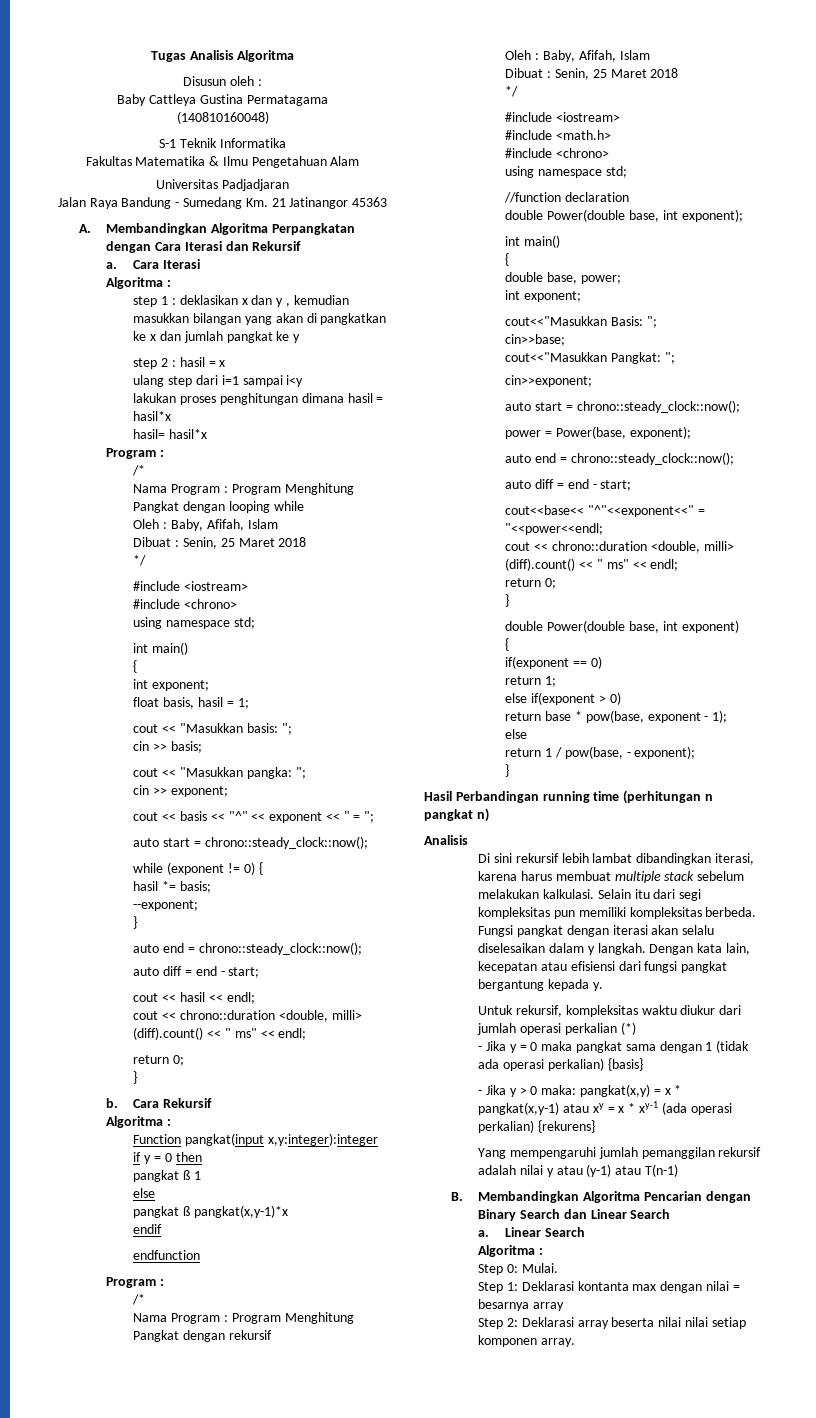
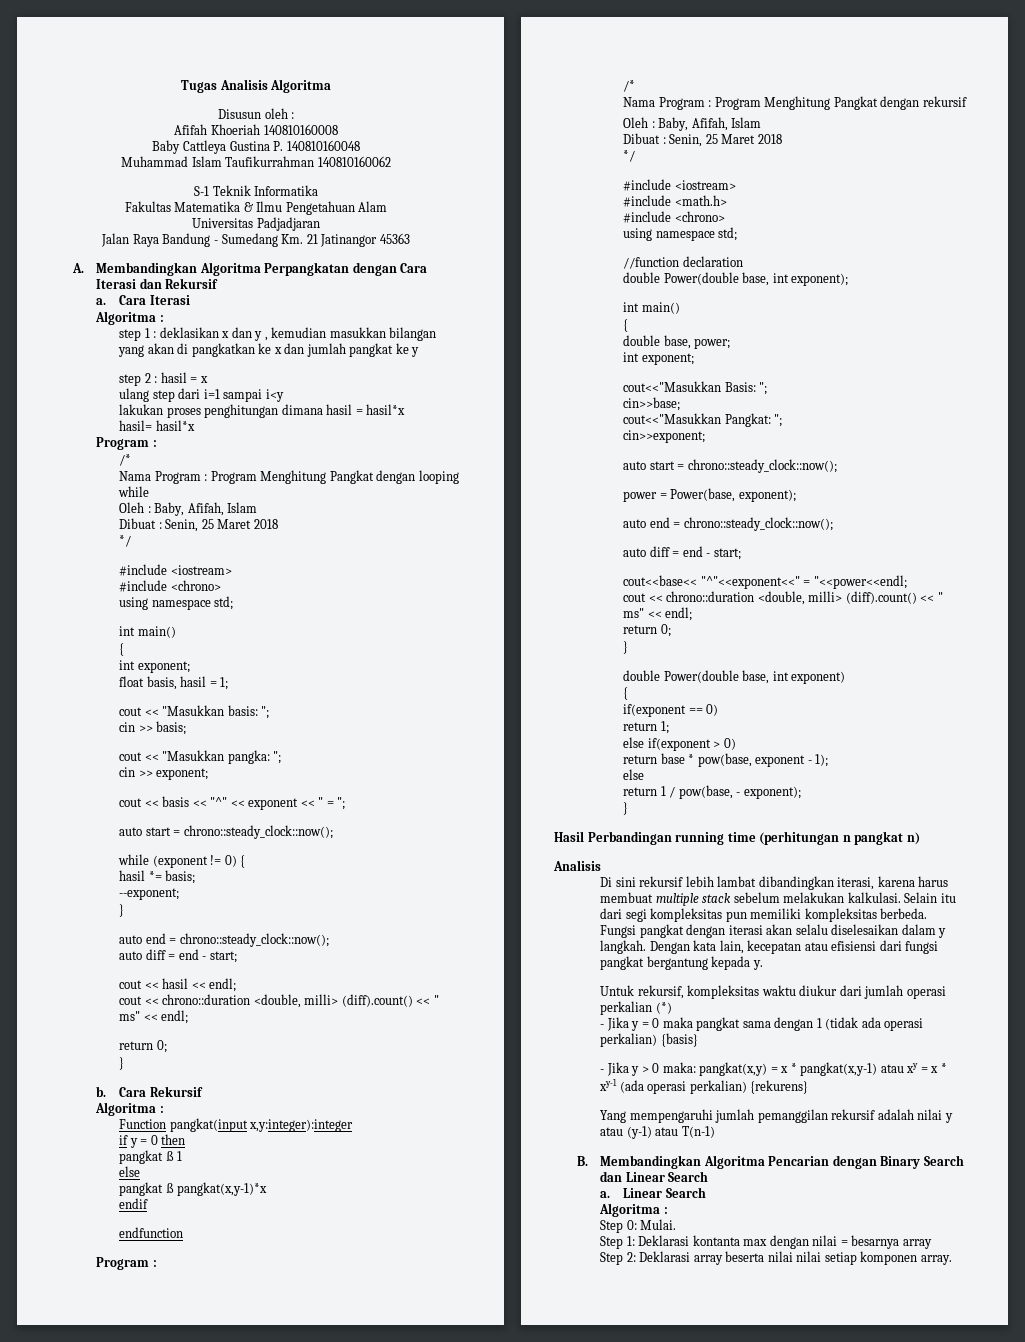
(262, 82) none -> [174,124,338,135] // Afifah Khoeriah 140810160008
[246,95,328,106] [176,111,269,124] Permatagama // (140810160048) -> [273,140,360,151] [121,156,391,167] P. 140810160048 // Muhammad Islam Taufikurrahman 140810160062

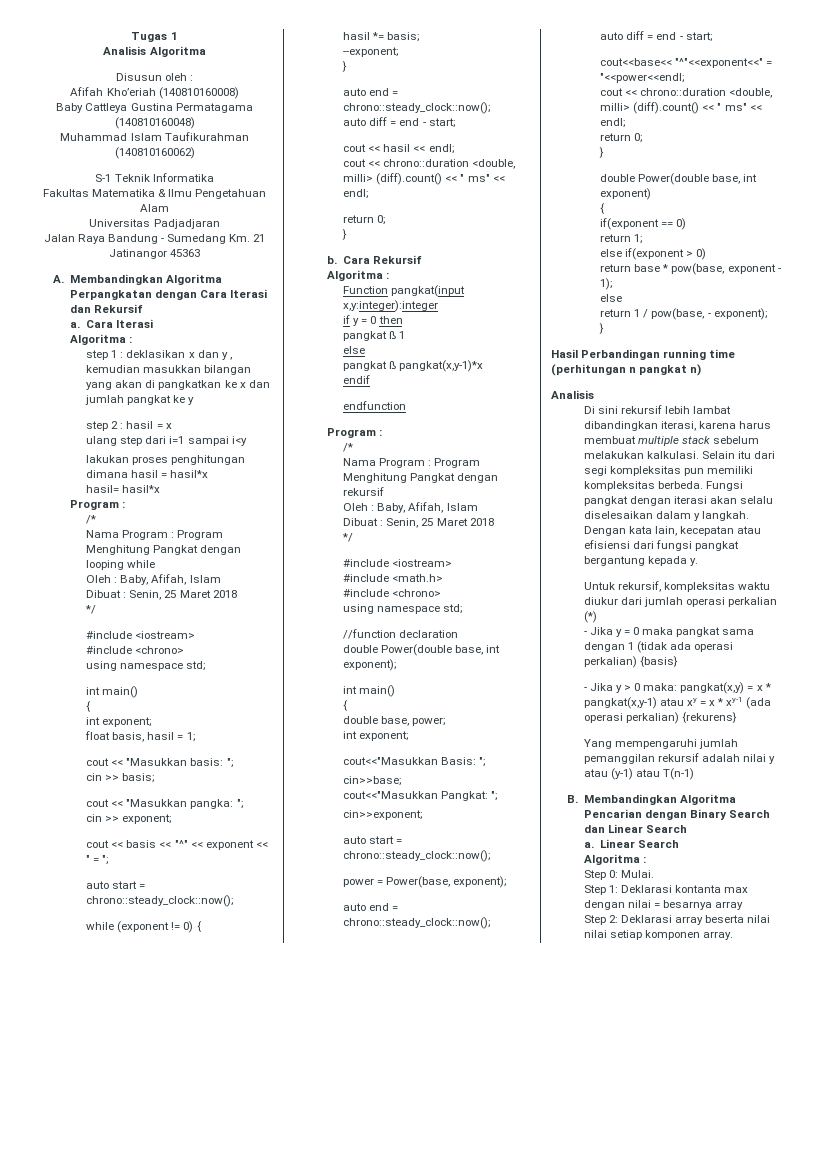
(217, 86) none -> [170,32,178,40] 1 //
[211,124,338,135] Khoeriah 140810160008 -> [106,87,239,99] Kho’eriah (140810160008)
[273,140,360,151] P. 140810160048 -> [175,103,253,113] [114,117,195,129] Permatagama (140810160048)
[225,156,391,167] Taufikurrahman 140810160062 -> [164,132,249,141] [114,147,195,159] Taufikurahman (140810160062)

